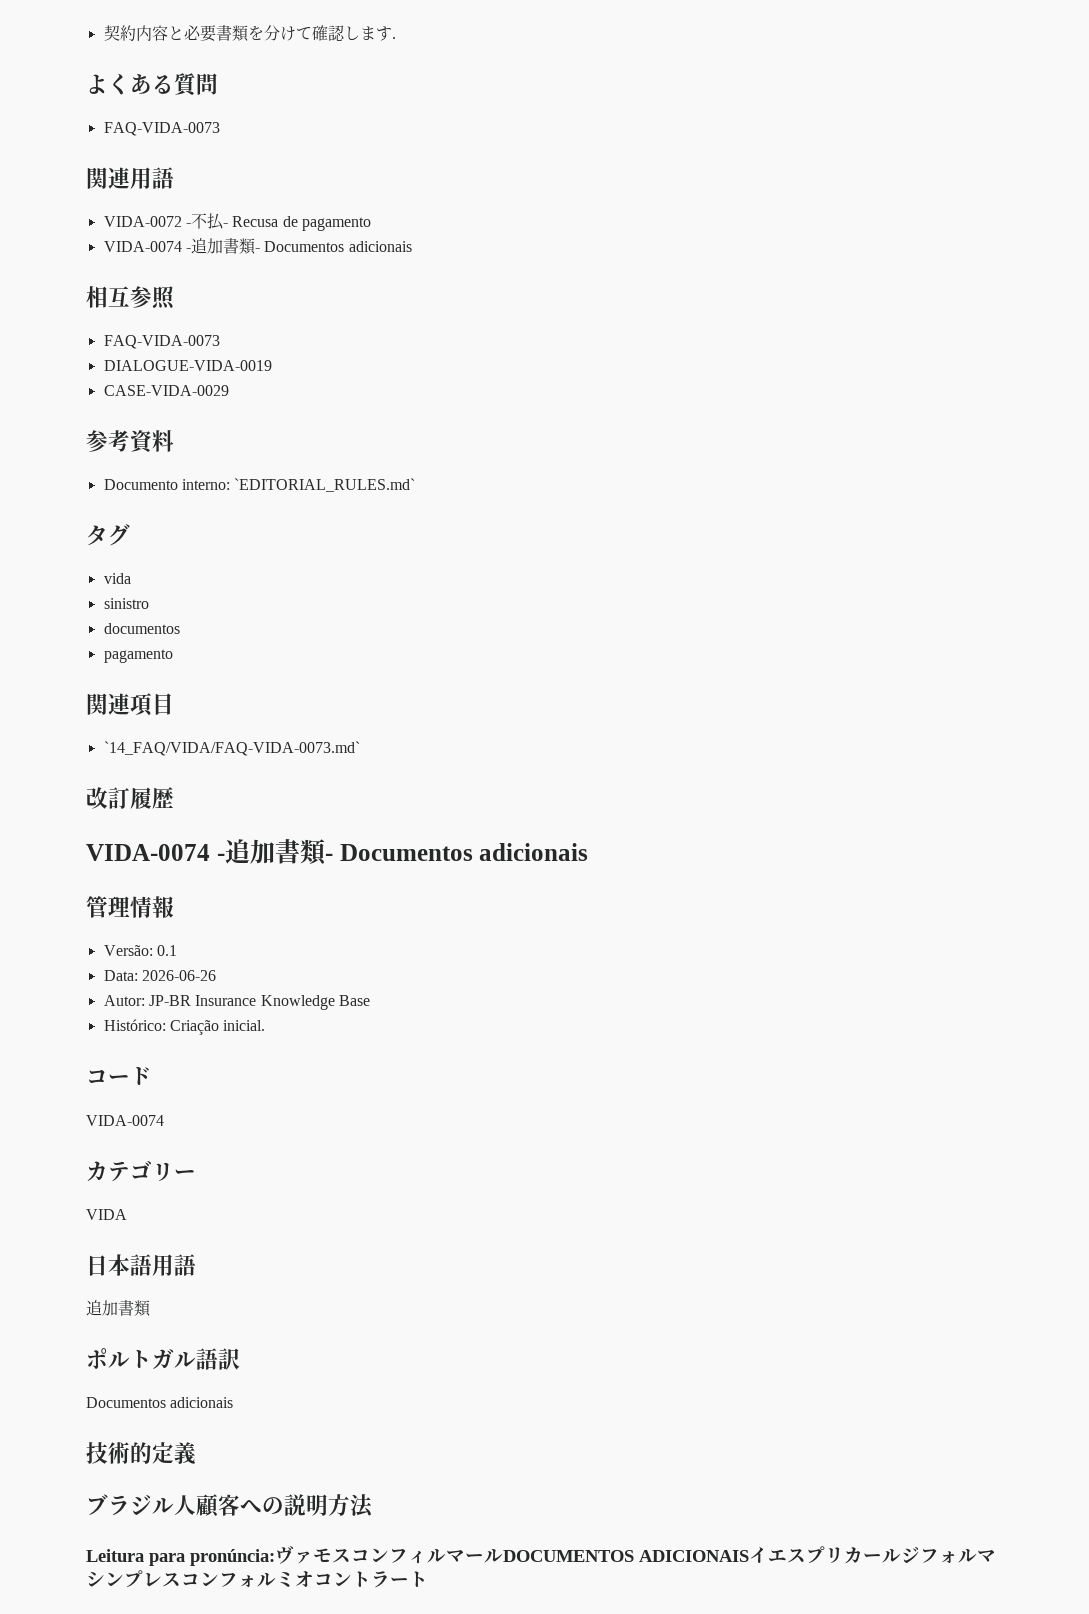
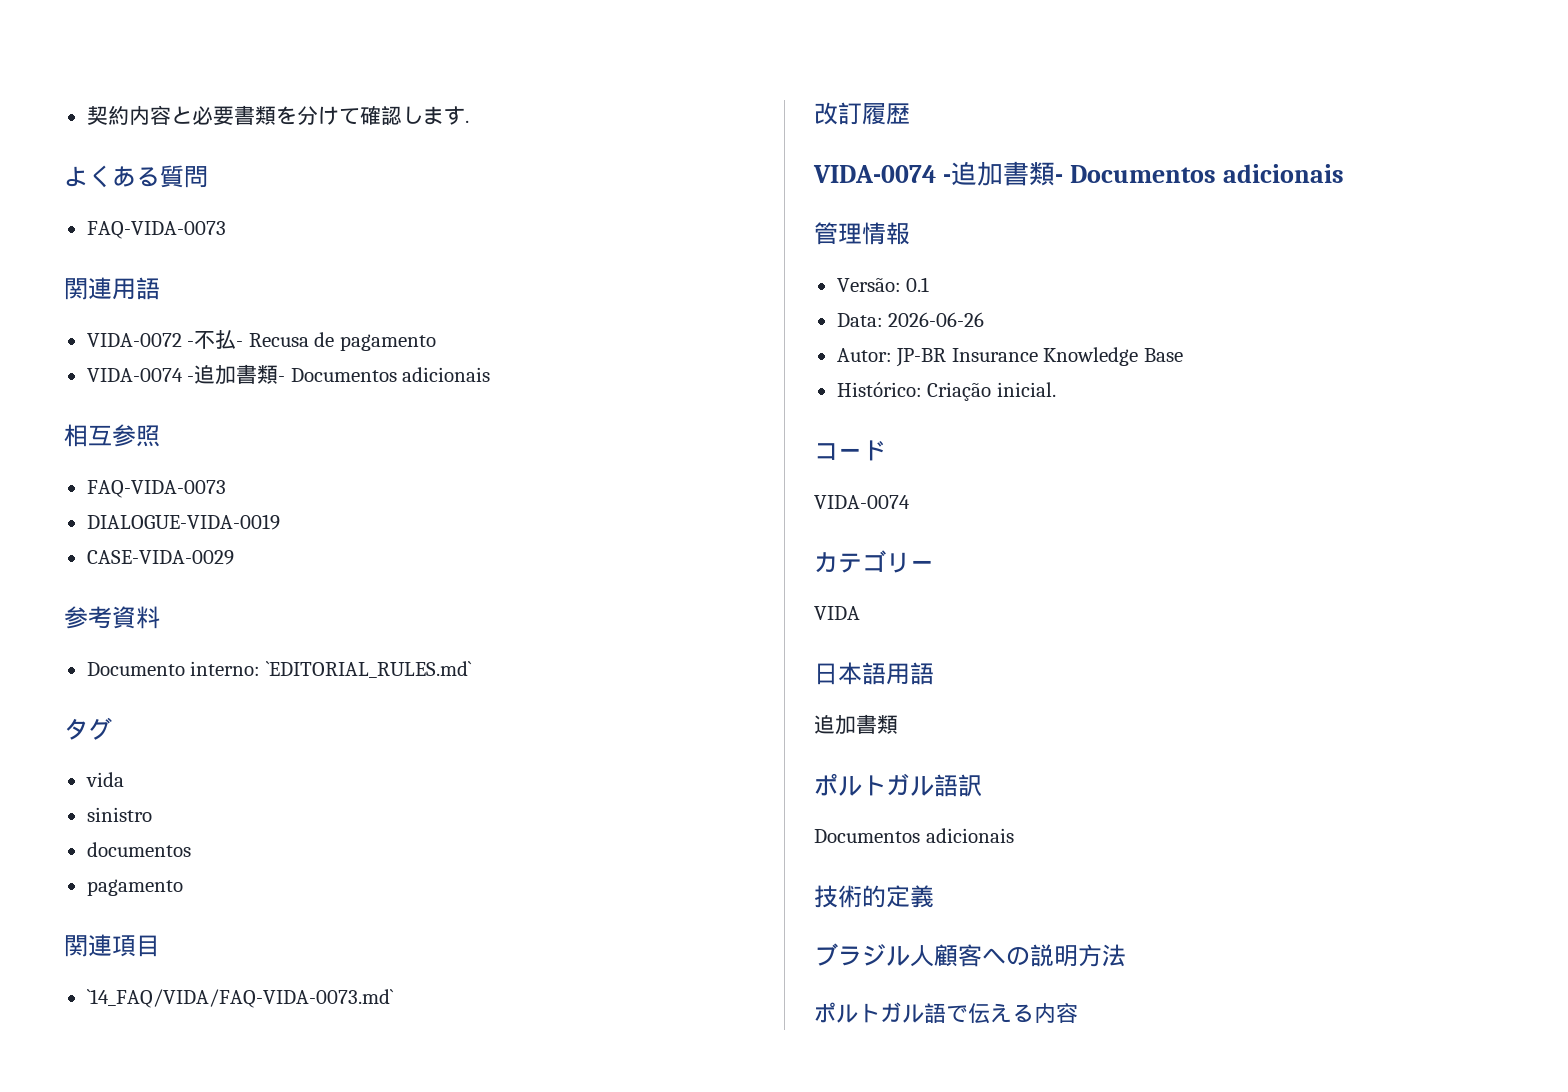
[86,1546,996,1566] [86,1570,428,1588] Leitura para pronúncia:ヴァモスコンフィルマールDOCUMENTOS ADICIONAISイエスプリカールジフォルマシンプレスコンフォルミオコントラート -> [814,1002,1078,1024] ポルトガル語で伝える内容

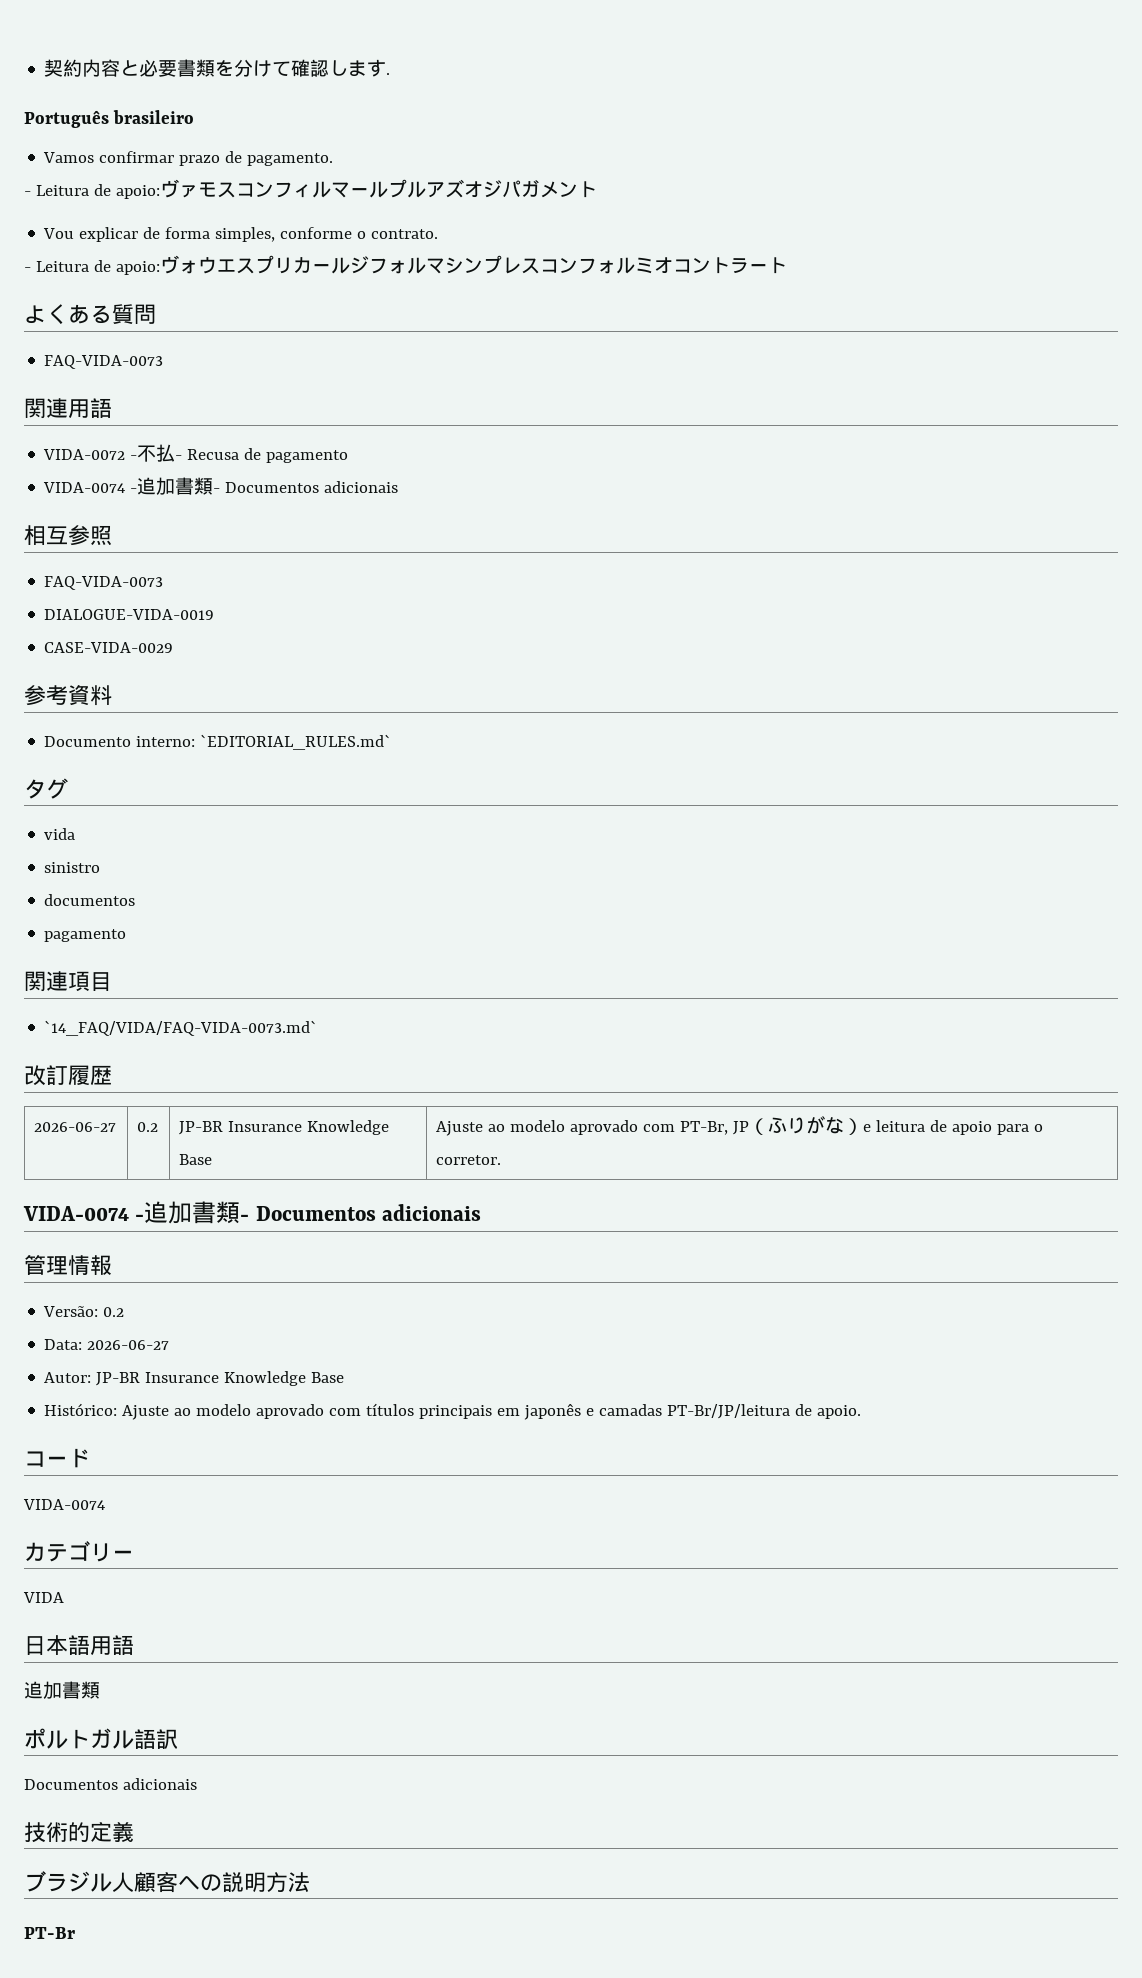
(469, 121) none -> [24,110,195,128] [43,151,334,166] [24,179,597,199] [43,227,439,242] [24,255,787,275] // Português brasileiro // Vamos confirmar prazo de pagamento. // - Leitura de apoio:ヴァモスコンフィルマールプルアズオジパガメント // Vou explicar de forma simples, conforme o contrato. // - Leitura de apoio:ヴォウエスプリカールジフォルマシンプレスコンフォルミオコントラート
(910, 114) none -> [34,1122,117,1132] [137,1122,159,1132] [179,1120,390,1135] [179,1154,213,1165] [436,1116,1044,1136] [436,1155,502,1165] // 2026-06-27 | 0.2 | JP-BR Insurance Knowledge Base | Ajuste ao modelo aprovado com PT-Br, JP（ふりがな）e leitura de apoio para o corretor.
[906,277,930,292] 0.1 -> [103,1307,125,1317] 0.2
[888,312,985,327] 2026-06-26 -> [87,1340,170,1350] 2026-06-27
[927,382,1056,401] Criação inicial. -> [122,1403,862,1420] Ajuste ao modelo aprovado com títulos principais em japonês e camadas PT-Br/JP/leitura de apoio.
[814,1002,1078,1024] ポルトガル語で伝える内容 -> [24,1927,75,1939] PT-Br

